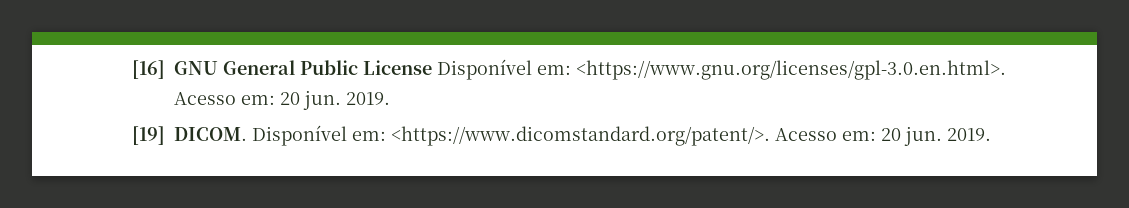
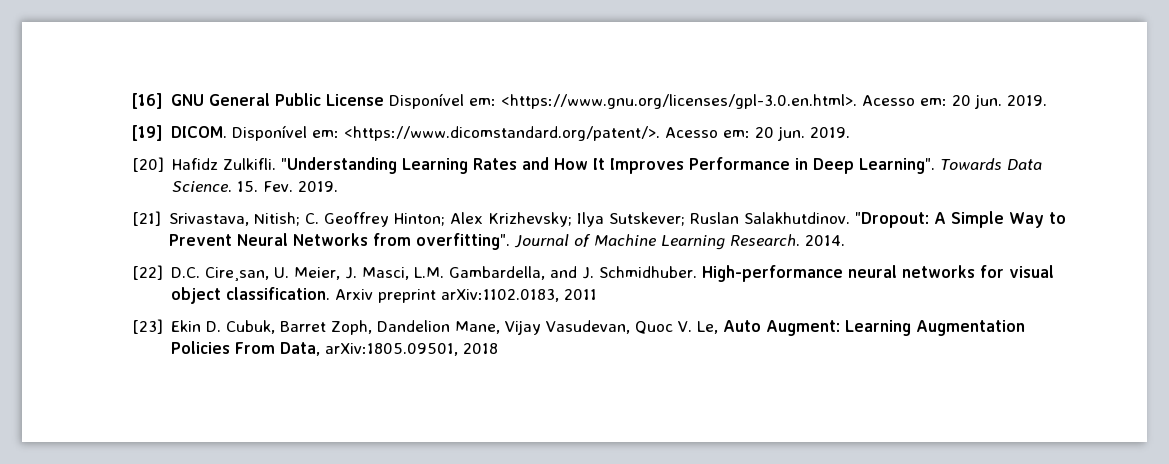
(992, 134) none -> [131,157,1043,174] [172,181,339,192] [131,211,1067,228] [169,233,846,250] [131,265,1055,282] [171,287,598,304] [131,319,1026,336] [171,341,499,356] // [20] Hafidz Zulkifli. "Understanding Learning Rates and How It Improves Performance in Deep Learning". Towards Data Science. 15. Fev. 2019. // [21] Srivastava, Nitish; C. Geoffrey Hinton; Alex Krizhevsky; Ilya Sutskever; Ruslan Salakhutdinov. "Dropout: A Simple Way to Prevent Neural Networks from overfitting". Journal of Machine Learning Research. 2014. // [22] D.C. Cire¸san, U. Meier, J. Masci, L.M. Gambardella, and J. Schmidhuber. High-performance neural networks for visual object classification. Arxiv preprint arXiv:1102.0183, 2011 // [23] Ekin D. Cubuk, Barret Zoph, Dandelion Mane, Vijay Vasudevan, Quoc V. Le, Auto Augment: Learning Augmentation Policies From Data, arXiv:1805.09501, 2018

